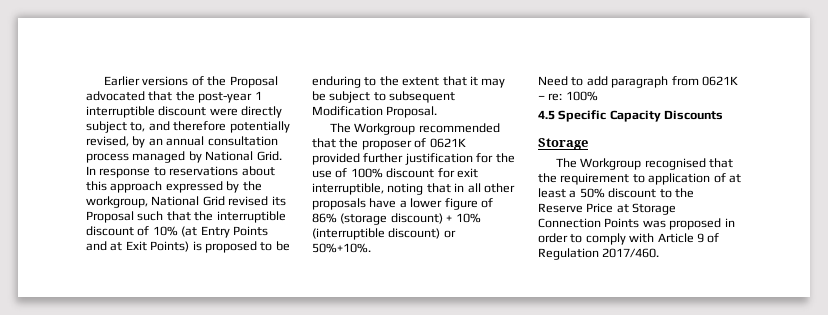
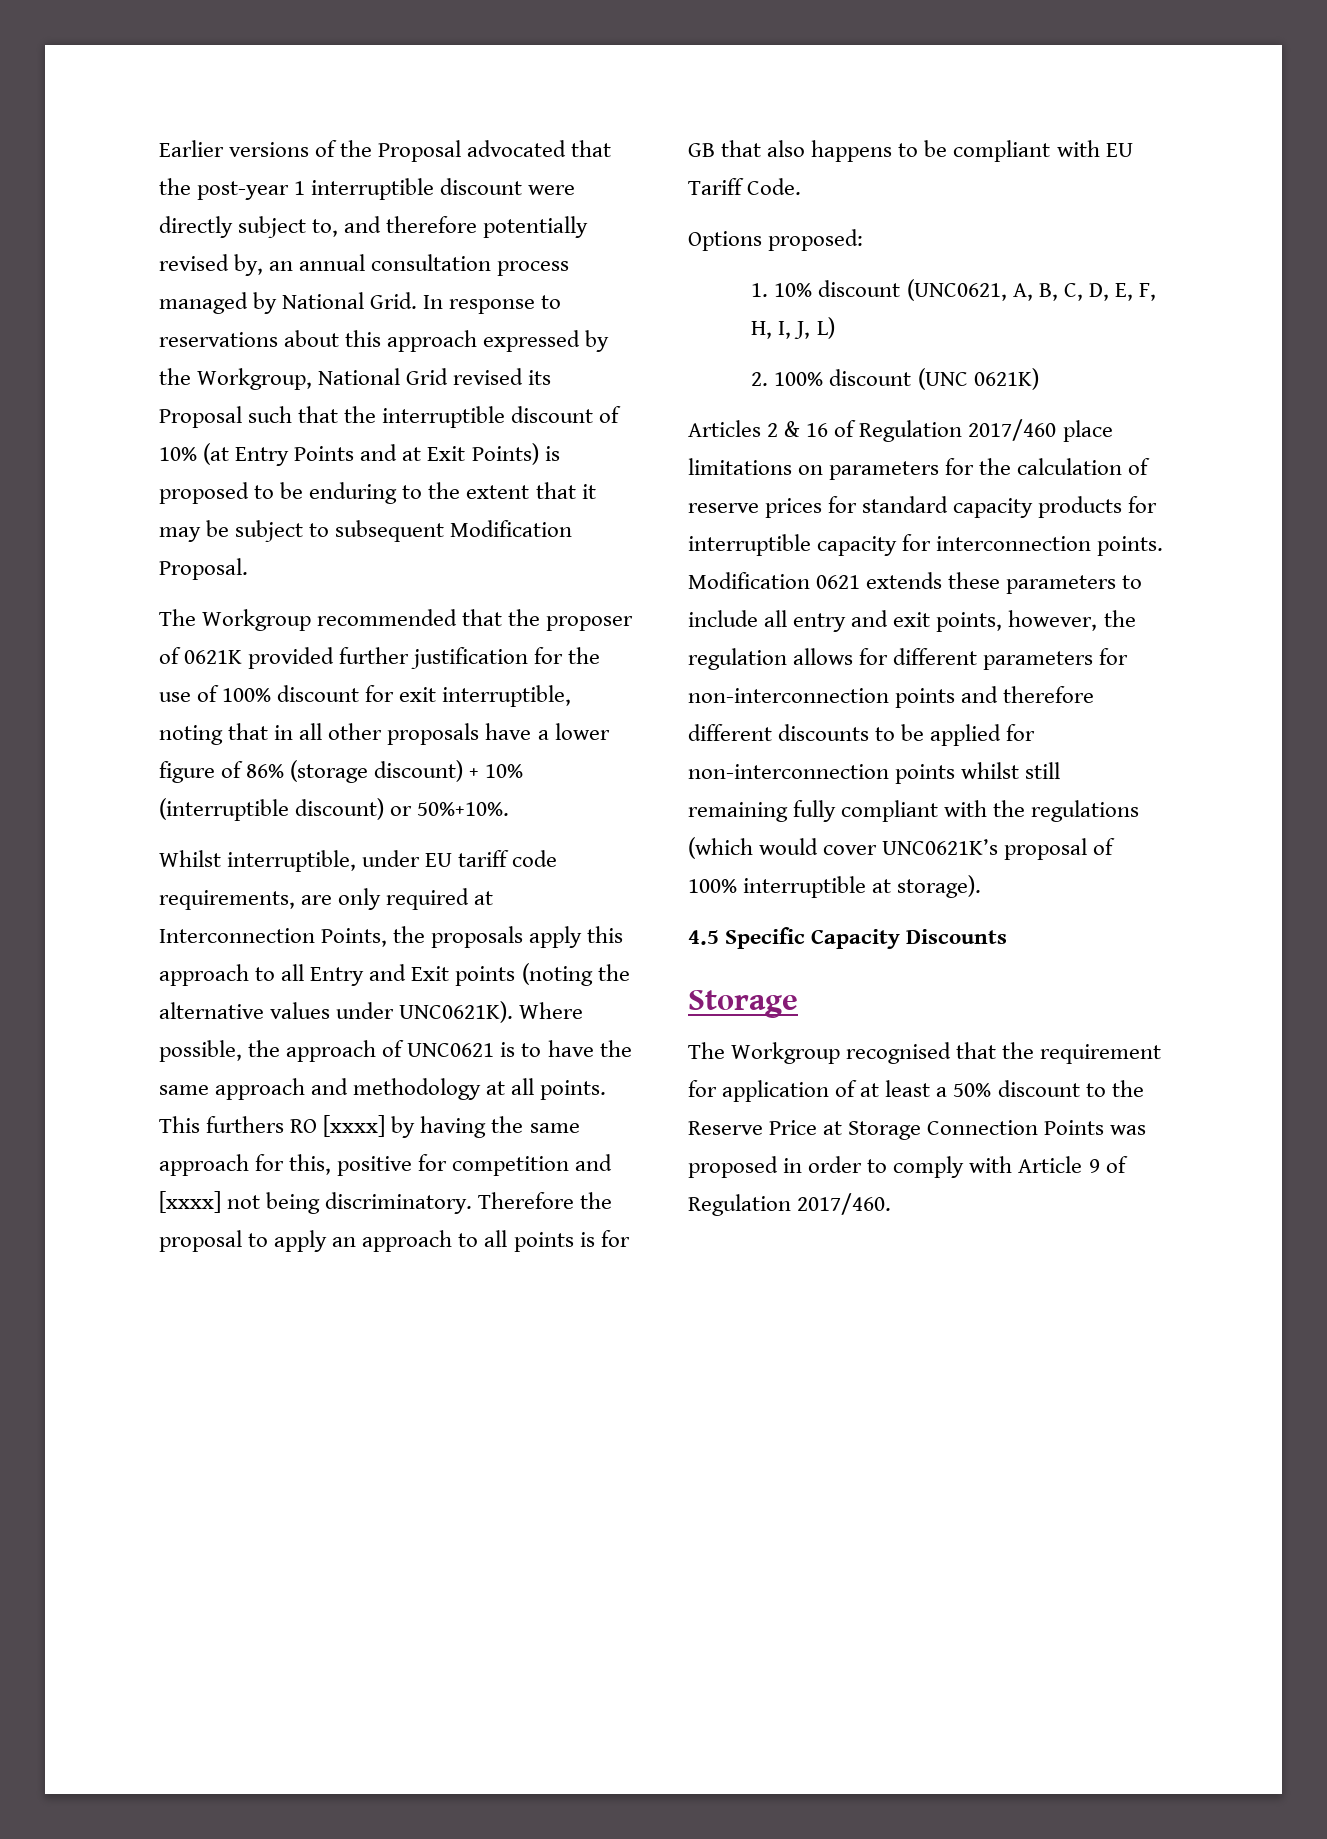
[86,136,146,148] revised, by -> [159,254,264,276] revised by,
[86,196,148,208] workgroup, -> [197,368,313,390] Workgroup,
[538,76,738,88] [538,91,598,101] Need to add paragraph from 0621K – re: 100% -> [159,850,558,872] [159,888,494,910] [159,926,624,948] [159,963,630,986] [159,1001,584,1023] [159,1040,632,1062] [159,1078,607,1100] [159,1115,580,1138] [159,1154,613,1176] [159,1191,613,1214] [159,1230,630,1252] [688,140,1133,162] [688,178,802,195] [688,229,864,251] [751,279,1156,301] [751,317,835,339] [751,368,1039,390] [688,419,1113,442] [688,458,1151,480] [688,496,1158,518] [688,534,1164,556] [688,572,1143,594] [688,610,1136,632] [688,648,1129,670] [688,686,1095,708] [688,724,1036,746] [688,762,1061,784] [688,800,1140,822] [688,837,1116,860] [688,875,982,898] Whilst interruptible, under EU tariff code requirements, are only required at Interconnection Points, the proposals apply this approach to all Entry and Exit points (noting the alternative values under UNC0621K). Where possible, the approach of UNC0621 is to have the same approach and methodology at all points. This furthers RO [xxxx] by having the same approach for this, positive for competition and [xxxx] not being discriminatory. Therefore the proposal to apply an approach to all points is for GB that also happens to be compliant with EU Tariff Code. // Options proposed: // 1. 10% discount (UNC0621, A, B, C, D, E, F, H, I, J, L) // 2. 100% discount (UNC 0621K) // Articles 2 & 16 of Regulation 2017/460 place limitations on parameters for the calculation of reserve prices for standard capacity products for interruptible capacity for interconnection points. Modification 0621 extends these parameters to include all entry and exit points, however, the regulation allows for different parameters for non-interconnection points and therefore different discounts to be applied for non-interconnection points whilst still remaining fully compliant with the regulations (which would cover UNC0621K’s proposal of 100% interruptible at storage).
[632,174,645,183] to -> [688,1080,717,1097] for

